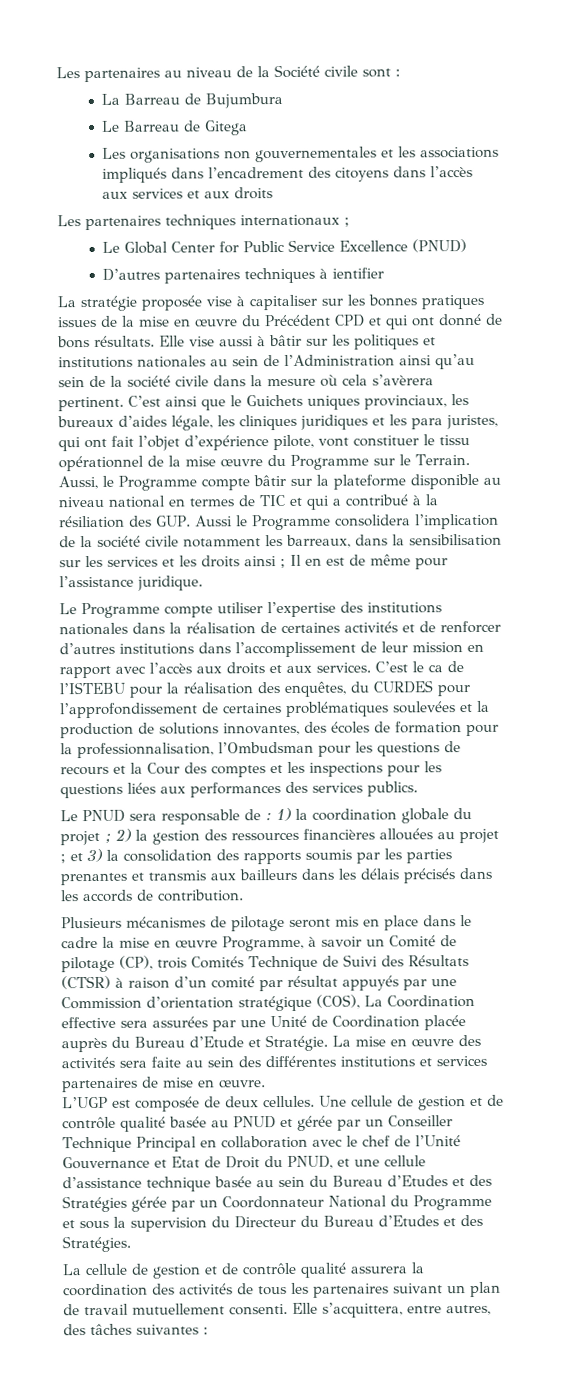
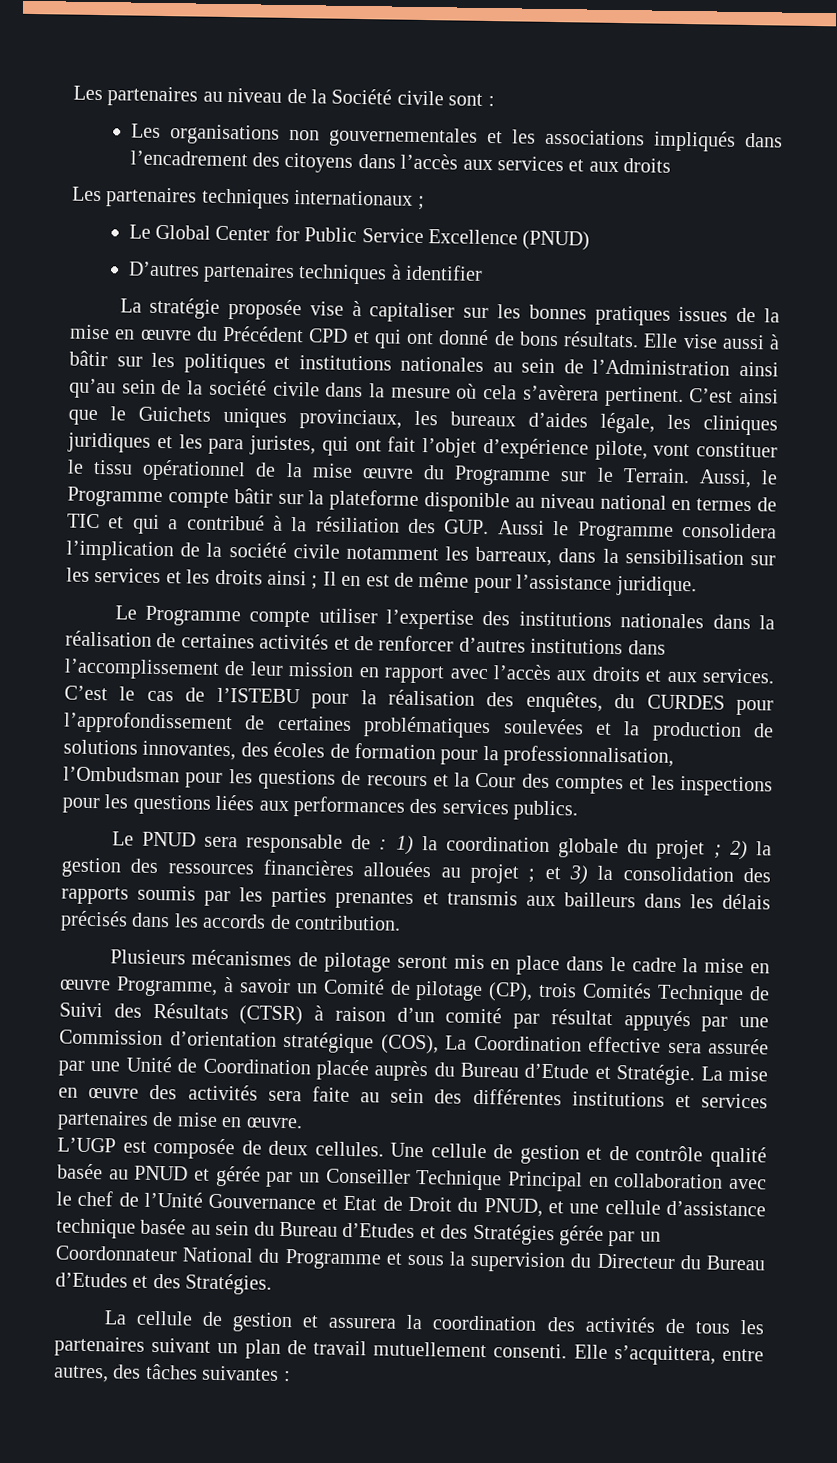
[101,92,284,109] [101,120,249,136] // La Barreau de Bujumbura // Le Barreau de Gitega -> (495, 101) none
[332,267,385,279] ientifier -> [405,264,484,281] identifier
[428,664,443,673] ca -> [146,690,174,702] cas
[152,1016,208,1028] assurées -> [708,1038,769,1055] assurée
[221,1262,347,1278] de contrôle qualité -> (320, 1321) none

